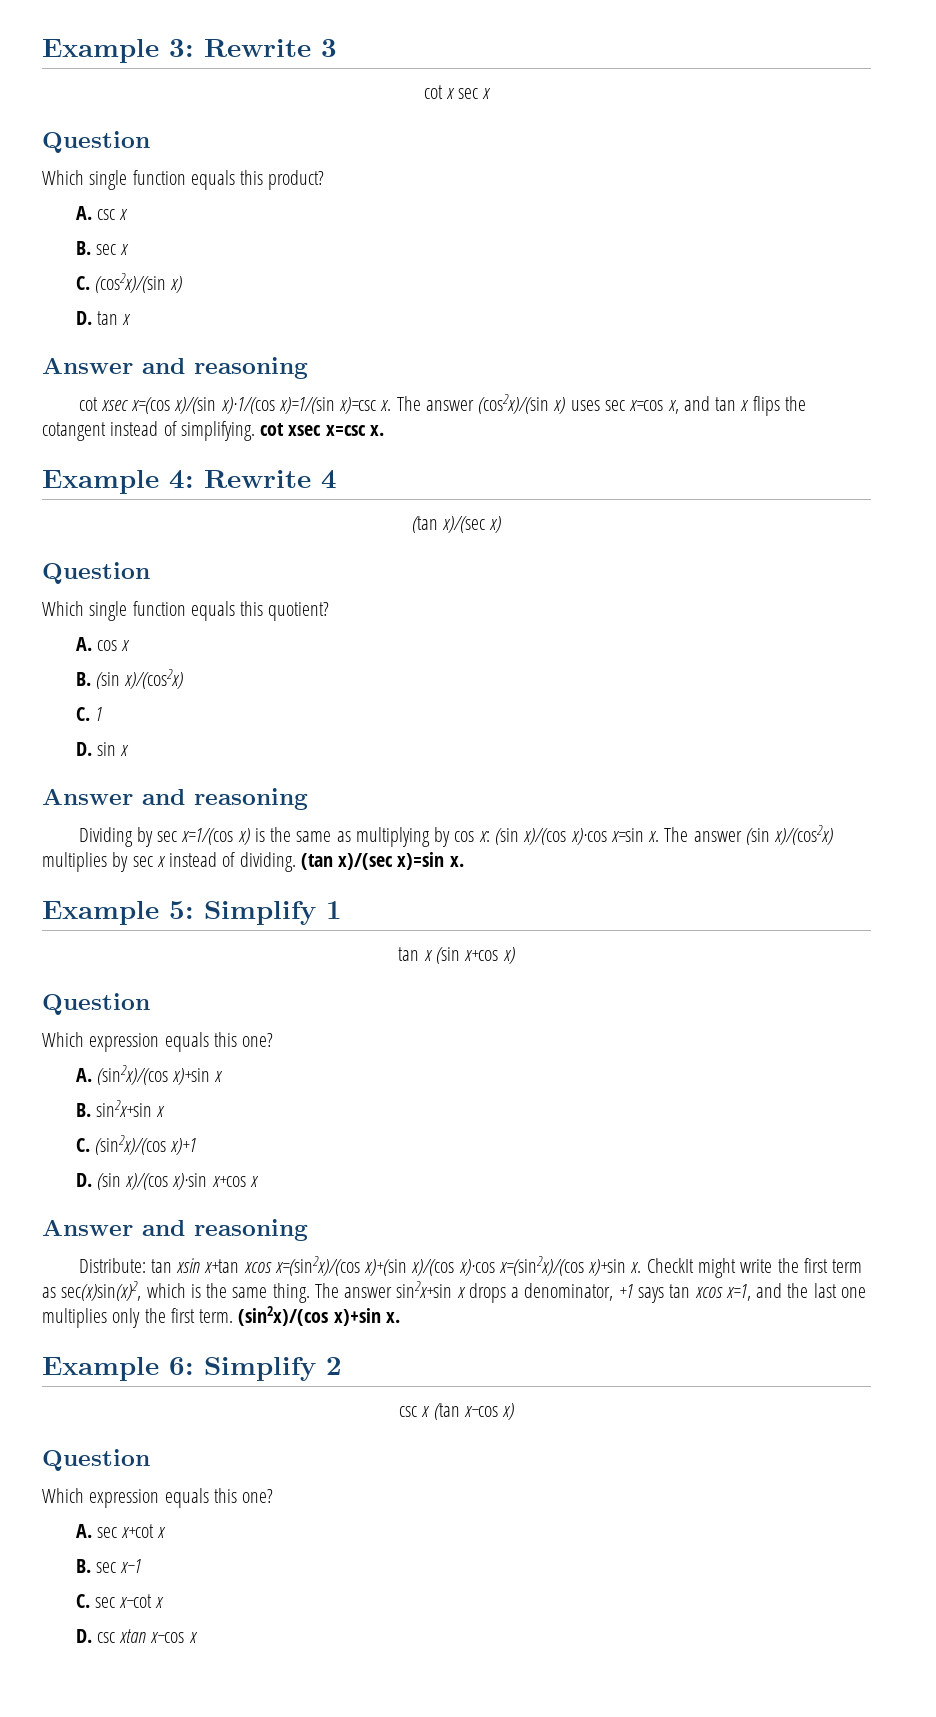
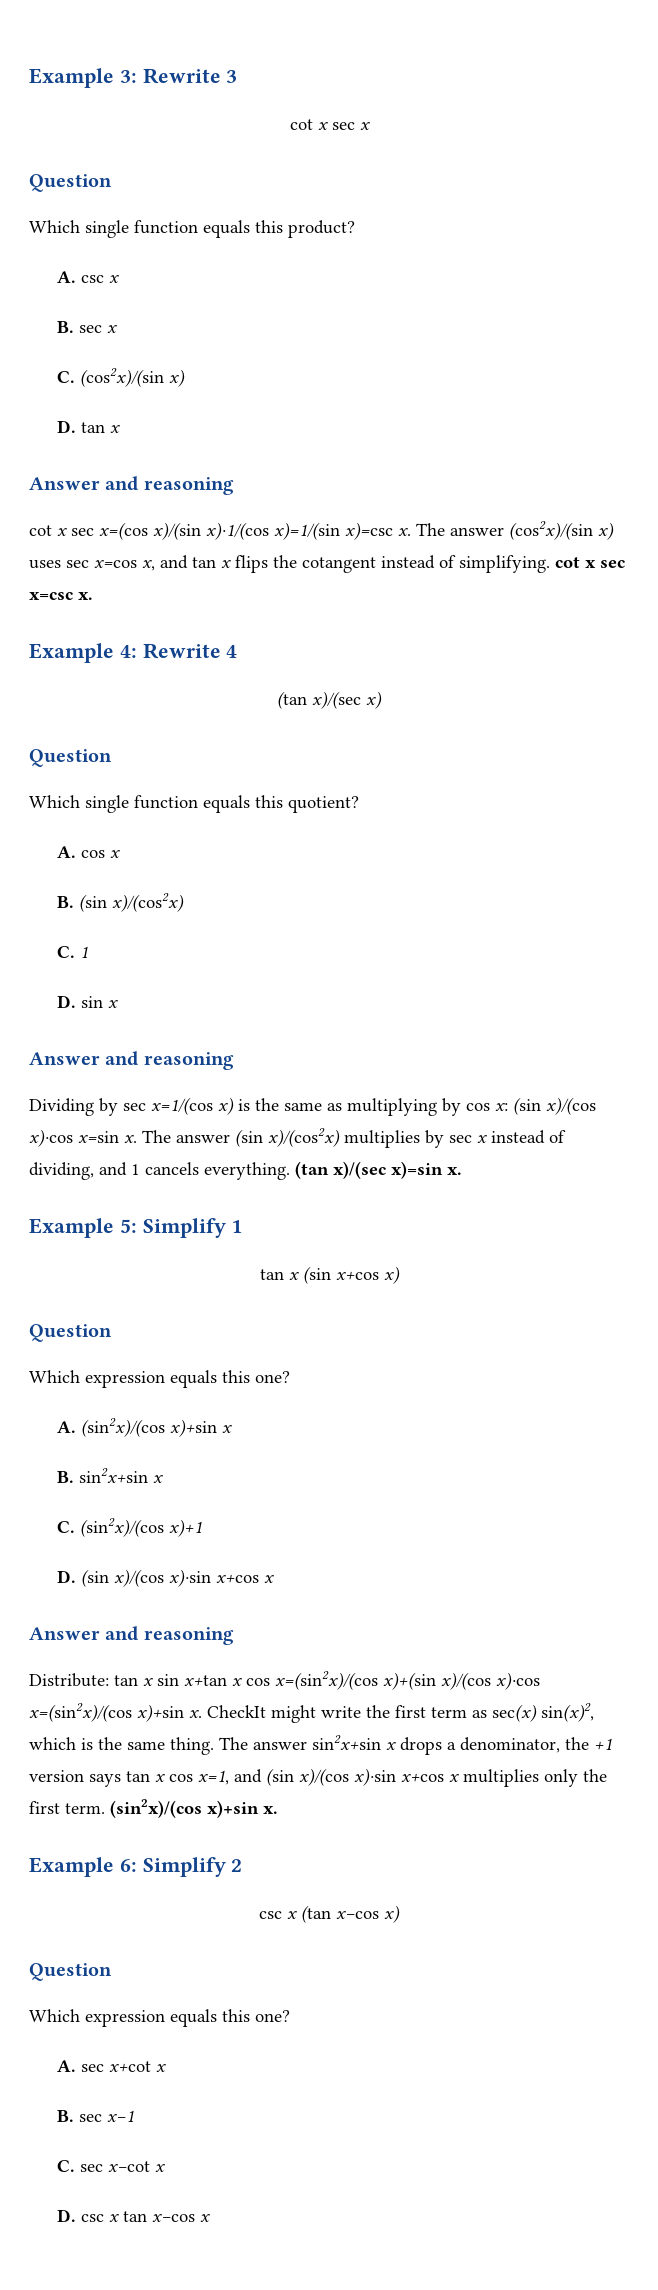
[100,400,128,411] xsec -> [57,528,94,536] x sec
[288,425,322,436] xsec -> [585,560,625,568] x sec
[239,852,296,872] dividing. -> [29,1162,290,1180] dividing, and 1 cancels everything.
[176,1258,272,1273] xsin x+tan xcos -> [143,1674,270,1686] x sin x+tan x cos
[61,1281,142,1301] sec(x)sin(x)2, -> [492,1703,594,1722] sec(x) sin(x)2,
[618,1283,866,1303] +1 says tan xcos x=1, and the last one -> [565,1737,612,1750] [29,1768,459,1787] the +1 version says tan x cos x=1, and (sin x)/(cos x)·sin x+cos x
[119,1629,147,1643] xtan -> [108,2211,147,2222] x tan

